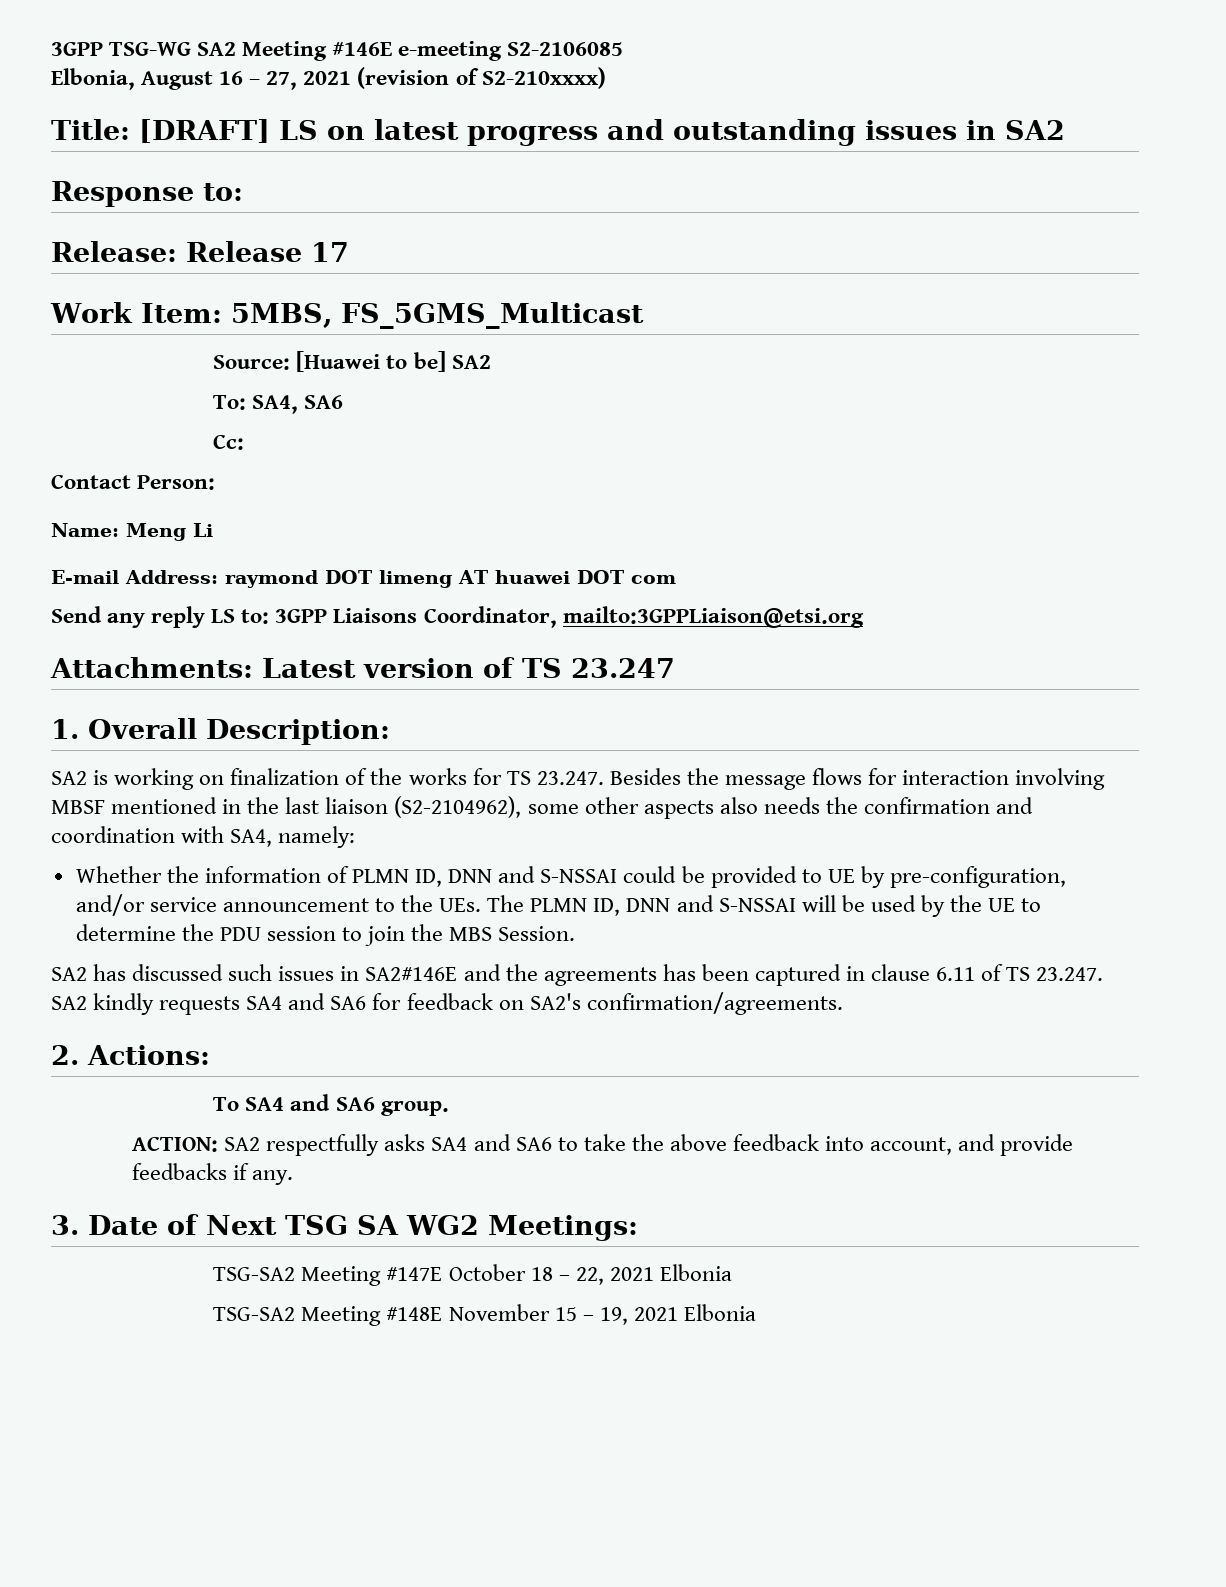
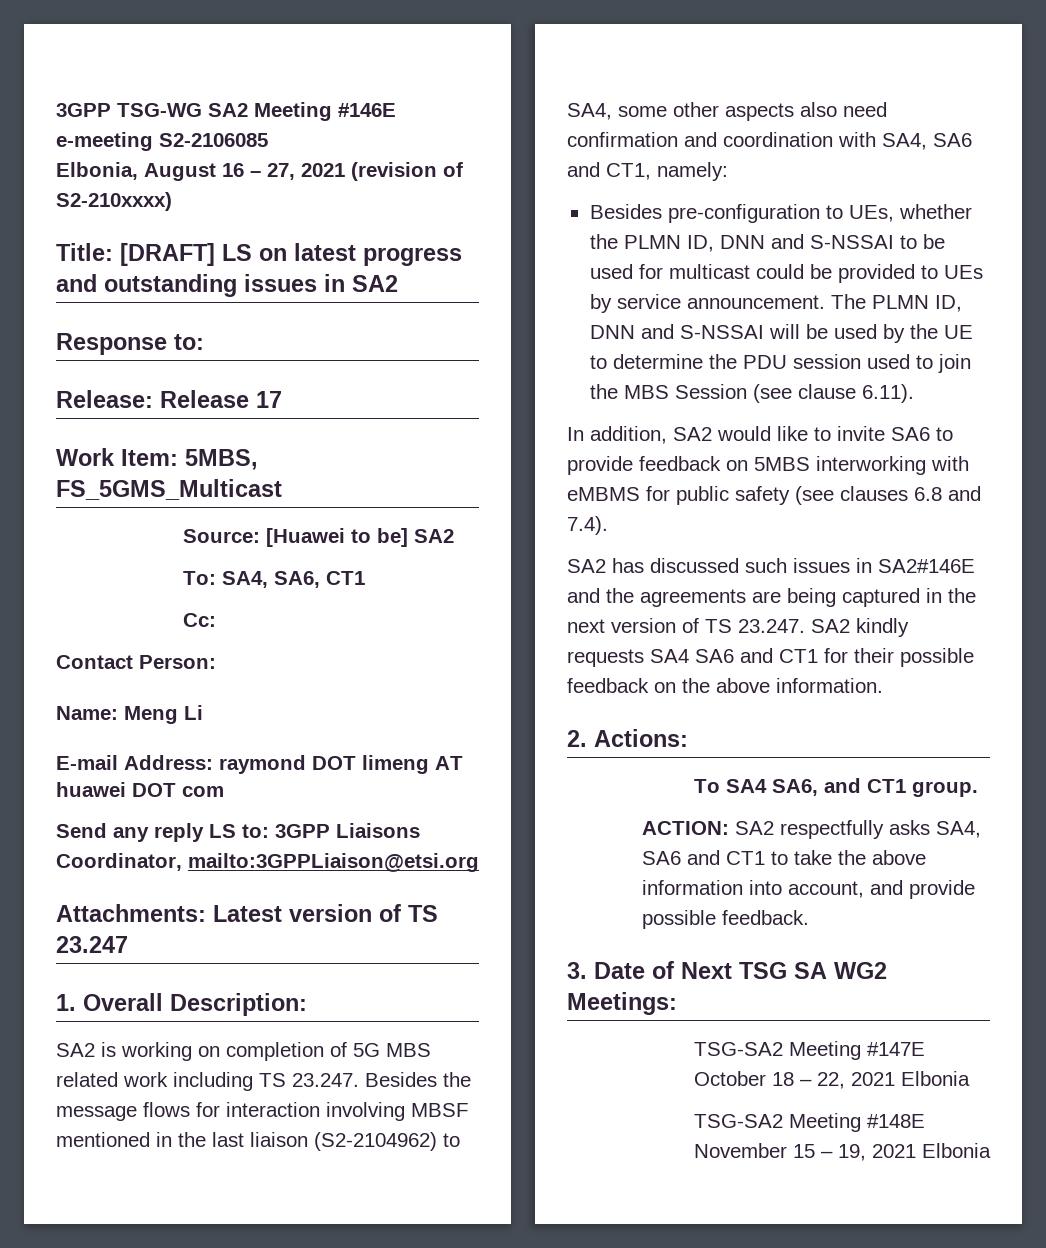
[304,395,344,409] SA6 -> [273,571,365,588] SA6, CT1
[230,768,502,785] finalization of the works for -> [226,1042,431,1061] [56,1072,253,1091] completion of 5G MBS related work including
[394,796,522,818] (S2-2104962), -> [314,1132,460,1151] [567,103,612,120] (S2-2104962) to SA4,
[763,797,858,814] needs the -> [843,102,887,117] need
[278,826,356,848] [75,866,1066,888] [75,894,482,916] namely: // Whether the information of PLMN ID, DNN and S-NSSAI could be provided to UE by pre-configuration, and/or service announcement to the UEs. -> [933,133,972,147] [567,162,728,181] [589,204,972,223] [589,234,945,252] [589,264,983,283] [589,294,825,313] SA6 and CT1, namely: // Besides pre-configuration to UEs, whether the PLMN ID, DNN and S-NSSAI to be used for multicast could be provided to UEs by service announcement.
(336, 933) none -> [866,354,910,369] used
[498,926,576,941] Session. -> [674,384,914,403] [567,426,953,444] [567,456,969,475] [567,486,981,505] [567,516,608,535] Session (see clause 6.11). // In addition, SA2 would like to invite SA6 to provide feedback on 5MBS interworking with eMBMS for public safety (see clauses 6.8 and 7.4).
[662,964,976,986] has been captured in clause 6.11 -> [752,588,976,607] [567,618,676,633] are being captured in the next version
[288,992,843,1015] and SA6 for feedback on SA2's confirmation/agreements. -> [695,648,974,667] [567,678,883,693] SA6 and CT1 for their possible feedback on the above information.
[290,1094,375,1111] and SA6 -> [771,778,906,796] SA6, and CT1
[431,1134,552,1151] SA4 and SA6 -> [936,821,982,838] [642,850,766,865] SA4, SA6 and CT1
[732,1134,819,1151] feedback -> [642,880,744,895] information
[132,1163,294,1185] feedbacks if any. -> [642,910,810,929] possible feedback.

